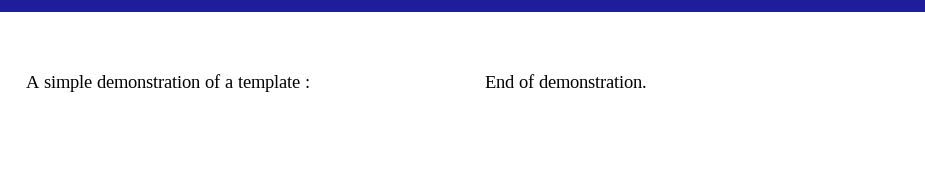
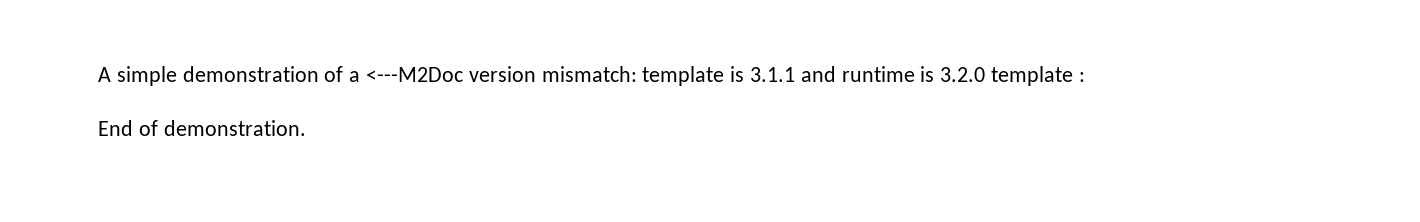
(233, 83) none -> [366,66,986,86] <---M2Doc version mismatch: template is 3.1.1 and runtime is 3.2.0

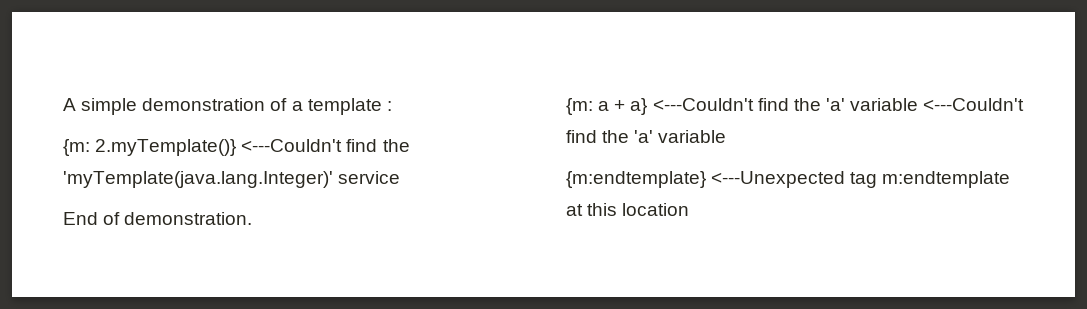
[366,66,1085,86] [98,120,306,136] <---M2Doc version mismatch: template is 3.1.1 and runtime is 3.2.0 template : // End of demonstration. -> [307,98,392,115] [63,139,410,156] [63,171,401,188] [63,212,253,225] [566,98,1025,115] [566,130,727,143] [566,171,1011,188] [566,203,690,216] template : // {m: 2.myTemplate()} <---Couldn't find the 'myTemplate(java.lang.Integer)' service // End of demonstration. // {m: a + a} <---Couldn't find the 'a' variable <---Couldn't find the 'a' variable // {m:endtemplate} <---Unexpected tag m:endtemplate at this location

